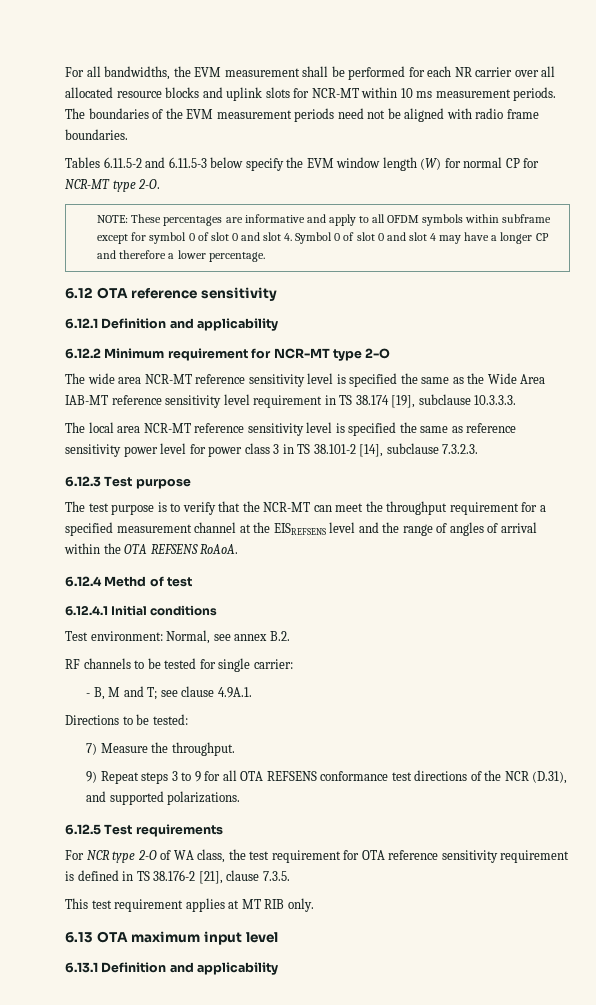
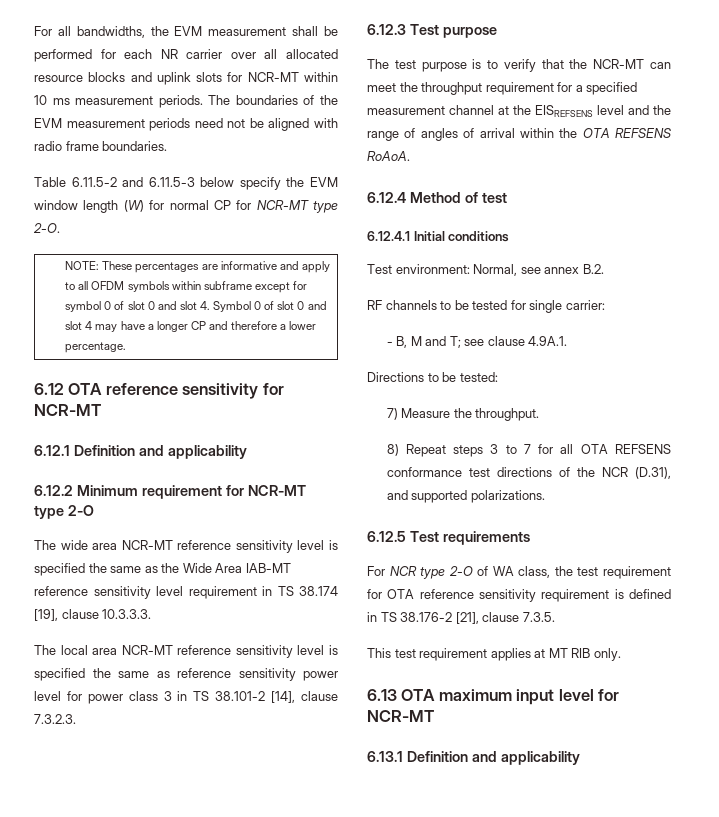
[65,157,100,168] Tables -> [34,177,66,187] Table
(277, 294) none -> [262,383,284,395] [34,404,101,416] for NCR-MT
[418,394,471,405] subclause -> [61,609,99,619] clause
[386,443,439,454] subclause -> [301,691,338,701] clause
[104,576,147,587] Methd -> [409,192,461,203] Method
[86,771,98,783] 9) -> [386,444,399,456] 8)
[194,771,201,782] 9 -> [523,444,531,454] 7
(278, 937) none -> [598,689,620,701] [367,710,434,722] for NCR-MT

